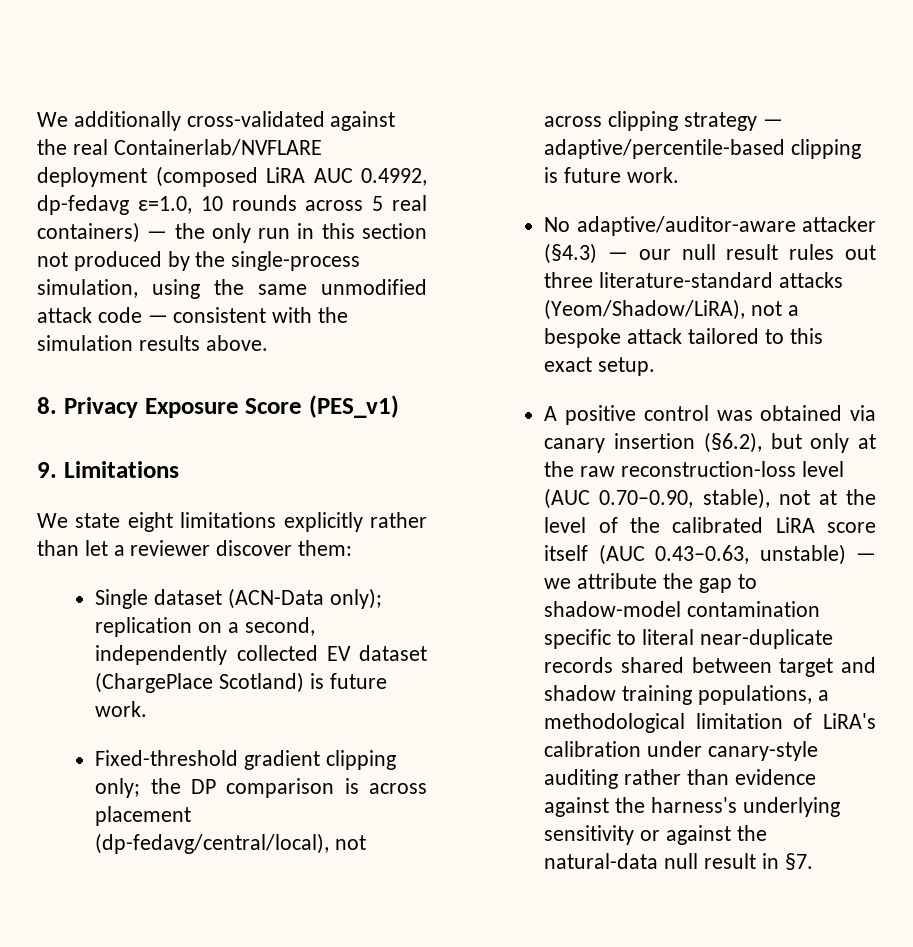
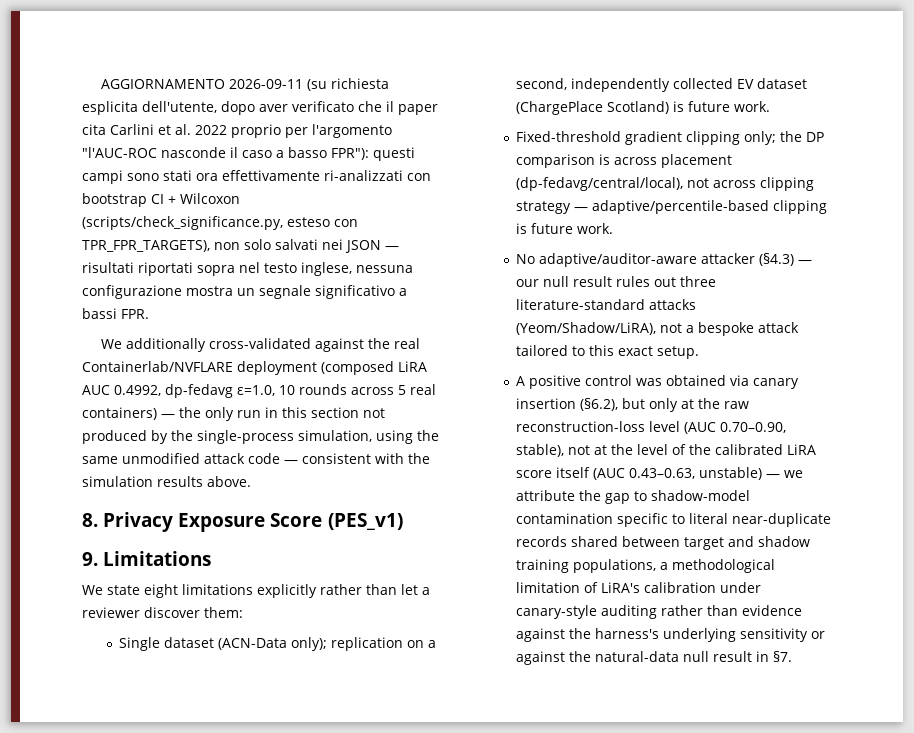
(37, 119) none -> [100,78,389,91] [82,101,438,115] [82,124,392,138] [82,147,415,161] [82,170,431,184] [82,193,240,207] [82,216,358,230] [82,239,399,253] [82,262,413,276] [82,285,407,299] [82,308,149,319] AGGIORNAMENTO 2026-09-11 (su richiesta esplicita dell'utente, dopo aver verificato che il paper cita Carlini et al. 2022 proprio per l'argomento "l'AUC-ROC nasconde il caso a basso FPR"): questi campi sono stati ora effettivamente ri-analizzati con bootstrap CI + Wilcoxon (scripts/check_significance.py, esteso con TPR_FPR_TARGETS), non solo salvati nei JSON — risultati riportati sopra nel testo inglese, nessuna configurazione mostra un segnale significativo a bassi FPR. //

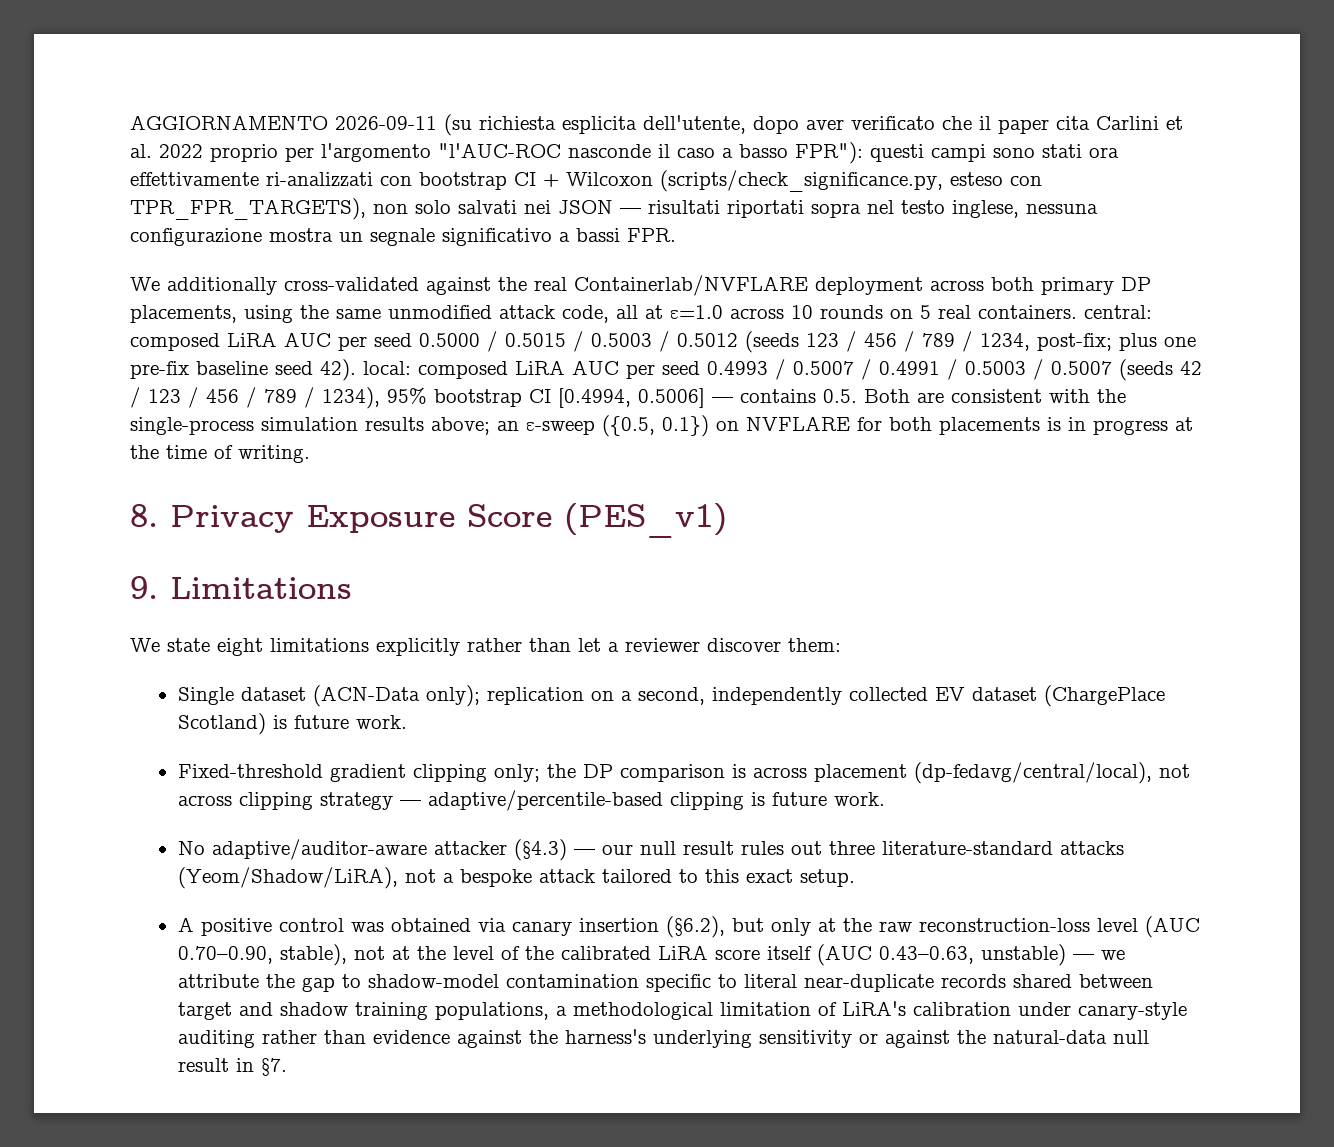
[321,361,427,375] [82,384,436,398] [82,407,385,421] [82,430,372,444] (composed LiRA AUC 0.4992, dp-fedavg ε=1.0, 10 rounds across 5 real containers) — the only run in this section not produced by the single-process simulation, -> [930,277,1151,295] [130,305,237,323] across both primary DP placements,
[248,453,298,464] code — -> [562,305,1152,323] [130,331,1196,353] [130,359,1202,381] [130,387,944,409] code, all at ε=1.0 across 10 rounds on 5 real containers. central: composed LiRA AUC per seed 0.5000 / 0.5015 / 0.5003 / 0.5012 (seeds 123 / 456 / 789 / 1234, post-fix; plus one pre-fix baseline seed 42). local: composed LiRA AUC per seed 0.4993 / 0.5007 / 0.4991 / 0.5003 / 0.5007 (seeds 42 / 123 / 456 / 789 / 1234), 95% bootstrap CI [0.4994, 0.5006] — contains 0.5. Both are
(430, 458) none -> [130,417,254,435] single-process
[207,476,251,487] above. -> [431,415,1193,437] [130,445,310,463] above; an ε-sweep ({0.5, 0.1}) on NVFLARE for both placements is in progress at the time of writing.

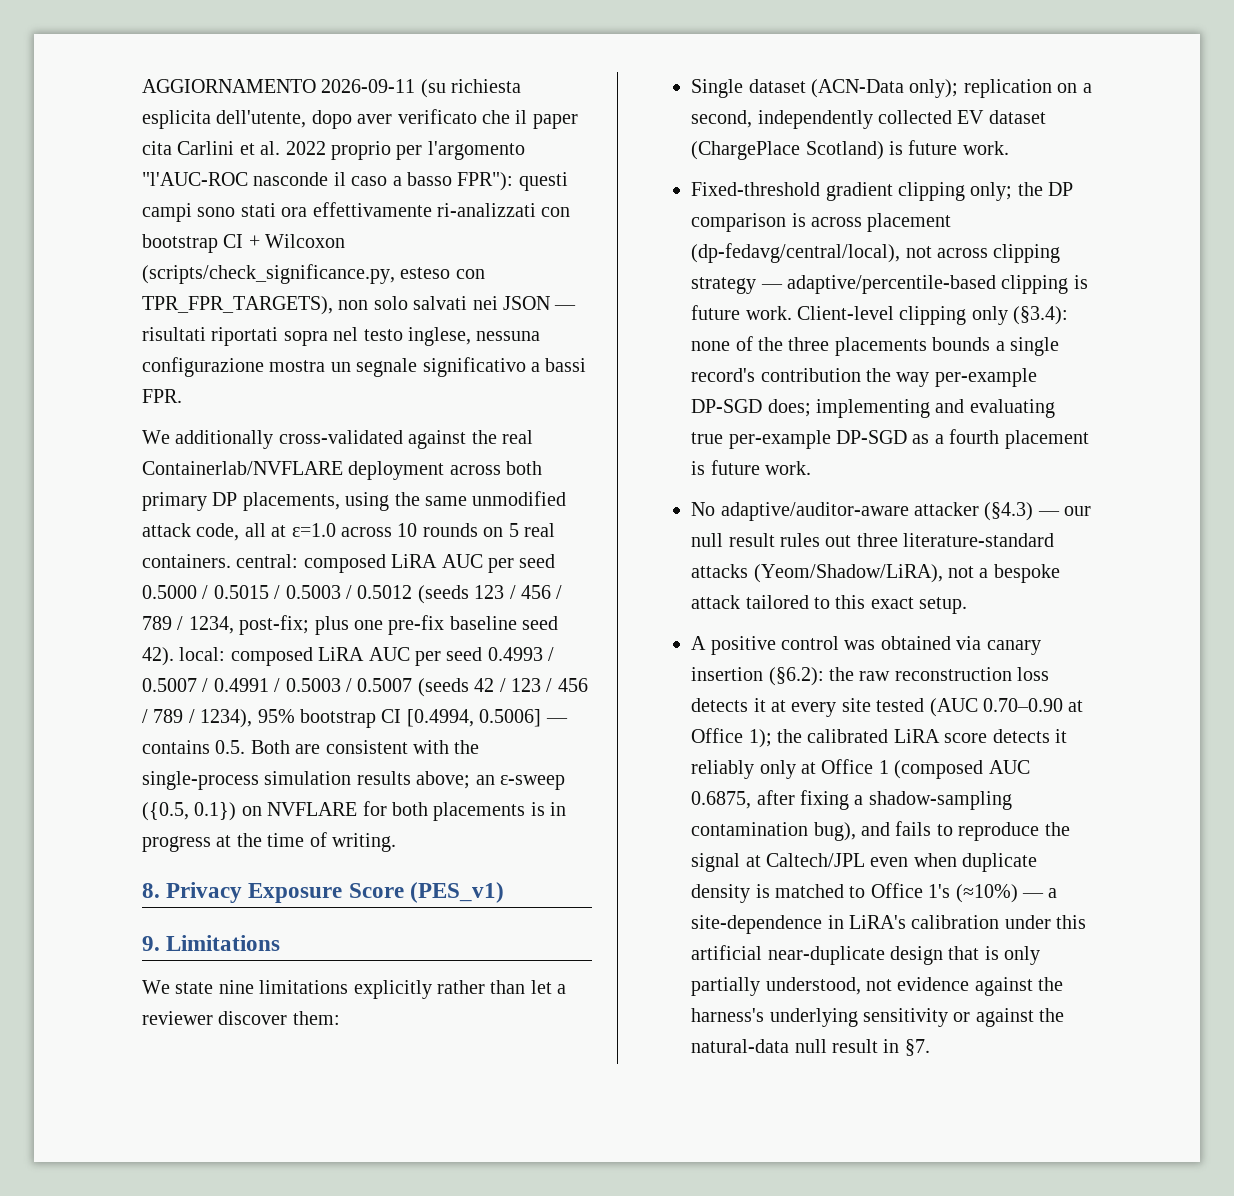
[217,638,263,656] eight -> [218,980,254,994] nine
(885, 799) none -> [796,306,1069,325] [691,336,1059,356] [691,368,1037,387] [691,399,1055,418] [691,429,1089,449] [691,460,811,475] Client-level clipping only (§3.4): none of the three placements bounds a single record's contribution the way per-example DP-SGD does; implementing and evaluating true per-example DP-SGD as a fourth placement is future work.
[665,916,1200,938] [177,944,1125,966] [177,974,1153,992] [177,1001,1187,1020] [177,1030,366,1048] (§6.2), but only at the raw reconstruction-loss level (AUC 0.70–0.90, stable), not at the level of the calibrated LiRA score itself (AUC 0.43–0.63, unstable) — we attribute the gap to shadow-model contamination specific to literal near-duplicate records shared between target and shadow training populations, a methodological limitation of LiRA's calibration under canary-style auditing rather than -> [768,667,1050,686] [691,698,1084,717] [691,728,1067,748] [691,759,1030,779] [691,790,1012,810] [691,821,1070,841] [691,853,1038,872] [691,883,1058,903] [691,915,1087,934] [691,945,1041,965] [691,977,892,996] (§6.2): the raw reconstruction loss detects it at every site tested (AUC 0.70–0.90 at Office 1); the calibrated LiRA score detects it reliably only at Office 1 (composed AUC 0.6875, after fixing a shadow-sampling contamination bug), and fails to reproduce the signal at Caltech/JPL even when duplicate density is matched to Office 1's (≈10%) — a site-dependence in LiRA's calibration under this artificial near-duplicate design that is only partially understood, not

